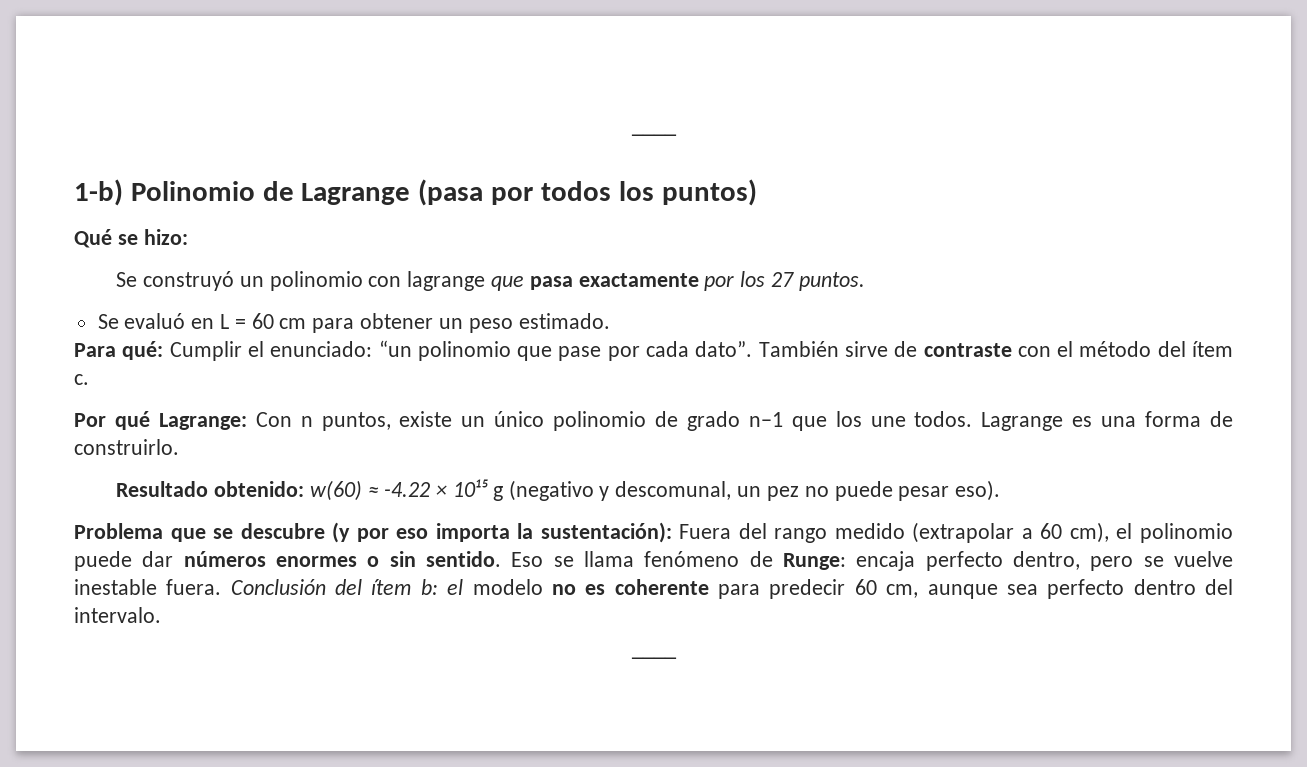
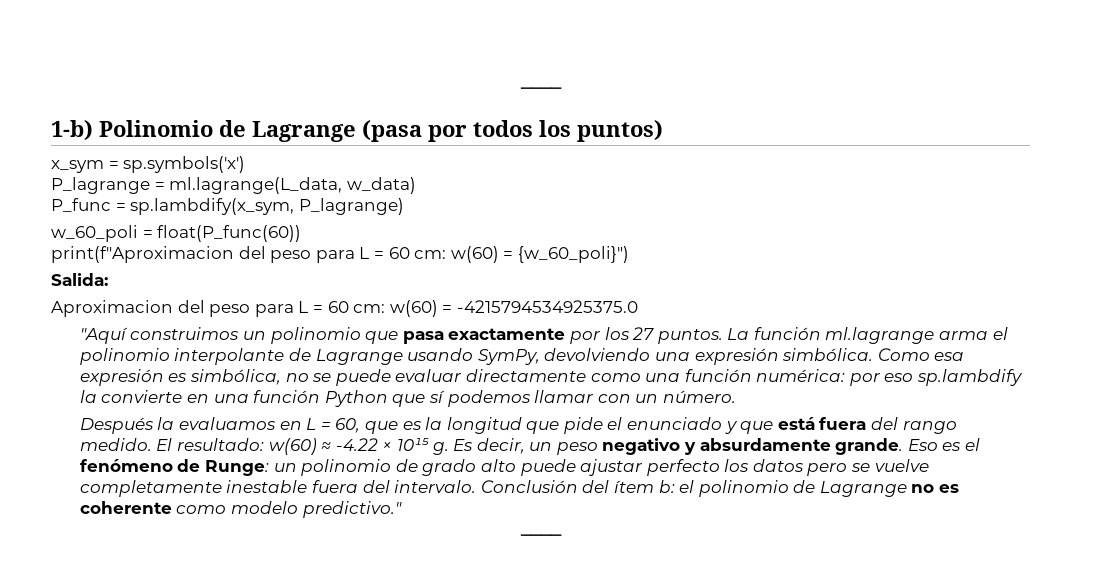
[74,229,188,248] [116,271,486,291] Qué se hizo: // Se construyó un polinomio con lagrange -> [51,156,246,173] [51,177,416,194] [51,198,404,215] [51,225,302,242] [51,246,629,263] [51,273,108,286] [51,300,638,317] [79,327,361,344] x_sym = sp.symbols('x') // P_lagrange = ml.lagrange(L_data, w_data) // P_func = sp.lambdify(x_sym, P_lagrange) // w_60_poli = float(P_func(60)) // print(f"Aproximacion del peso para L = 60 cm: w(60) = {w_60_poli}") // Salida: // Aproximacion del peso para L = 60 cm: w(60) = -4215794534925375.0 // "Aquí construimos un polinomio
[97,313,610,333] [74,340,1233,361] [74,374,89,385] [74,411,1234,431] [74,439,179,455] [116,481,305,497] // Se evaluó en L = 60 cm para obtener un peso estimado. // Para qué: Cumplir el enunciado: “un polinomio que pase por cada dato”. También sirve de contraste con el método del ítem c. // Por qué Lagrange: Con n puntos, existe un único polinomio de grado n−1 que los une todos. Lagrange es una forma de construirlo. // Resultado obtenido: -> [727,327,1008,344] [79,348,965,365] [79,369,1024,386] [79,390,736,407] [79,417,957,434] [79,438,264,451] La función ml.lagrange arma el polinomio interpolante de Lagrange usando SymPy, devolviendo una expresión simbólica. Como esa expresión es simbólica, no se puede evaluar directamente como una función numérica: por eso sp.lambdify la convierte en una función Python que sí podemos llamar con un número. // Después la evaluamos en L = 60, que es la longitud que pide el enunciado y que está fuera del rango medido. El resultado:
[492,480,1001,501] [74,522,1233,543] [74,551,1233,571] [74,579,222,595] g (negativo y descomunal, un pez no puede pesar eso). // Problema que se descubre (y por eso importa la sustentación): Fuera del rango medido (extrapolar a 60 cm), el polinomio puede dar números enormes o sin sentido. Eso se llama fenómeno de Runge: encaja perfecto dentro, pero se vuelve inestable fuera. -> [432,438,981,455] [79,459,929,476] [79,480,477,497] g. Es decir, un peso negativo y absurdamente grande. Eso es el fenómeno de Runge: un polinomio de grado alto puede ajustar perfecto los datos pero se vuelve completamente inestable fuera del intervalo.
[472,579,1233,599] [74,607,161,623] modelo no es coherente para predecir 60 cm, aunque sea perfecto dentro del intervalo. -> [698,480,960,497] [79,501,402,518] polinomio de Lagrange no es coherente como modelo predictivo."

